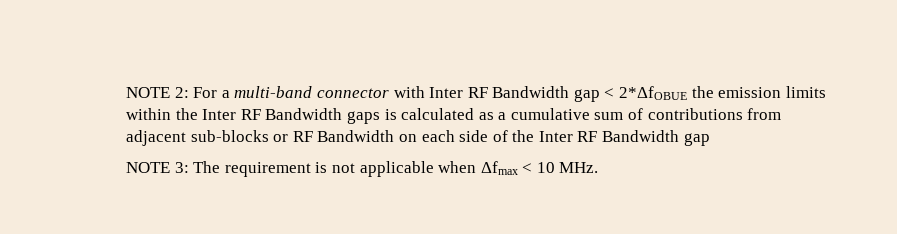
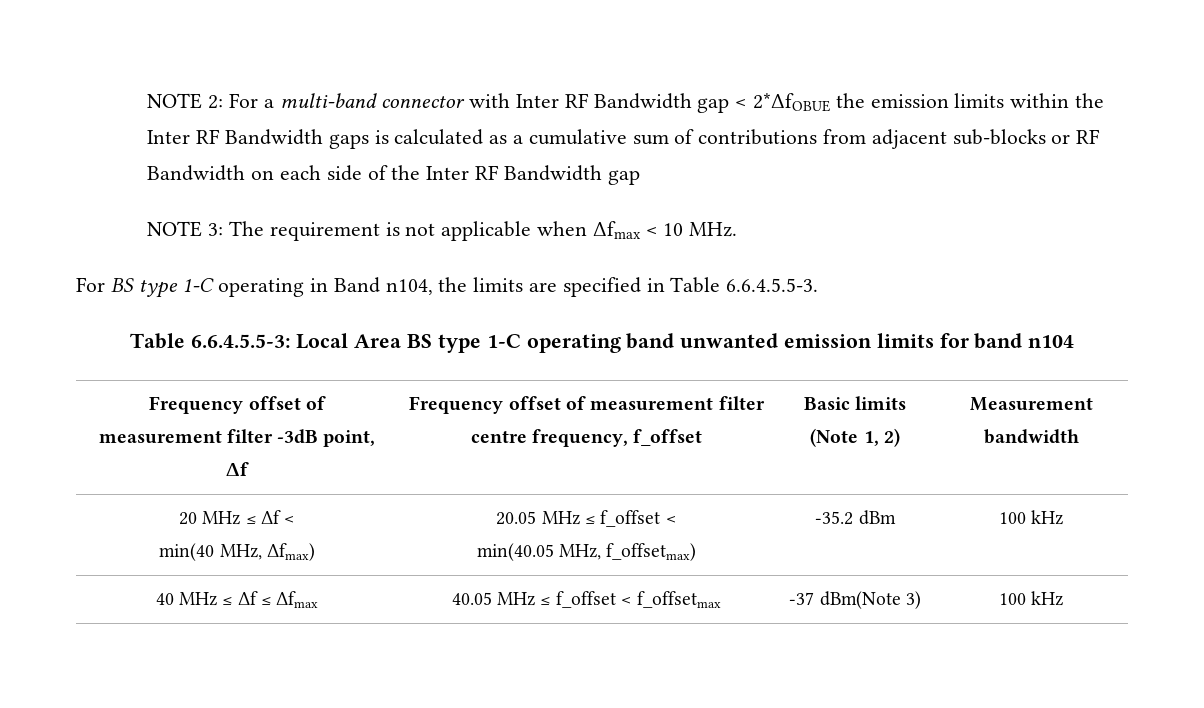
(599, 167) none -> [76,277,819,298] [129,333,1075,353] [149,396,326,414] [98,429,376,447] [226,462,249,476] [409,396,765,414] [470,429,703,447] [803,396,907,410] [810,428,900,447] [969,397,1093,411] [983,429,1079,444] [178,510,296,525] [159,543,315,561] [496,510,677,527] [476,543,697,561] [815,510,896,525] [998,510,1064,525] [155,591,319,608] [451,591,722,608] [789,591,921,609] [998,591,1064,606] // For BS type 1-C operating in Band n104, the limits are specified in Table 6.6.4.5.5-3. // Table 6.6.4.5.5-3: Local Area BS type 1-C operating band unwanted emission limits for band n104 // Frequency offset of measurement filter -3dB point, Δf | Frequency offset of measurement filter centre frequency, f_offset | Basic limits (Note 1, 2) | Measurement bandwidth // 20 MHz ≤ Δf < // min(40 MHz, Δfmax) | 20.05 MHz ≤ f_offset < // min(40.05 MHz, f_offsetmax) | -35.2 dBm | 100 kHz // 40 MHz ≤ Δf ≤ Δfmax | 40.05 MHz ≤ f_offset < f_offsetmax | -37 dBm(Note 3) | 100 kHz

